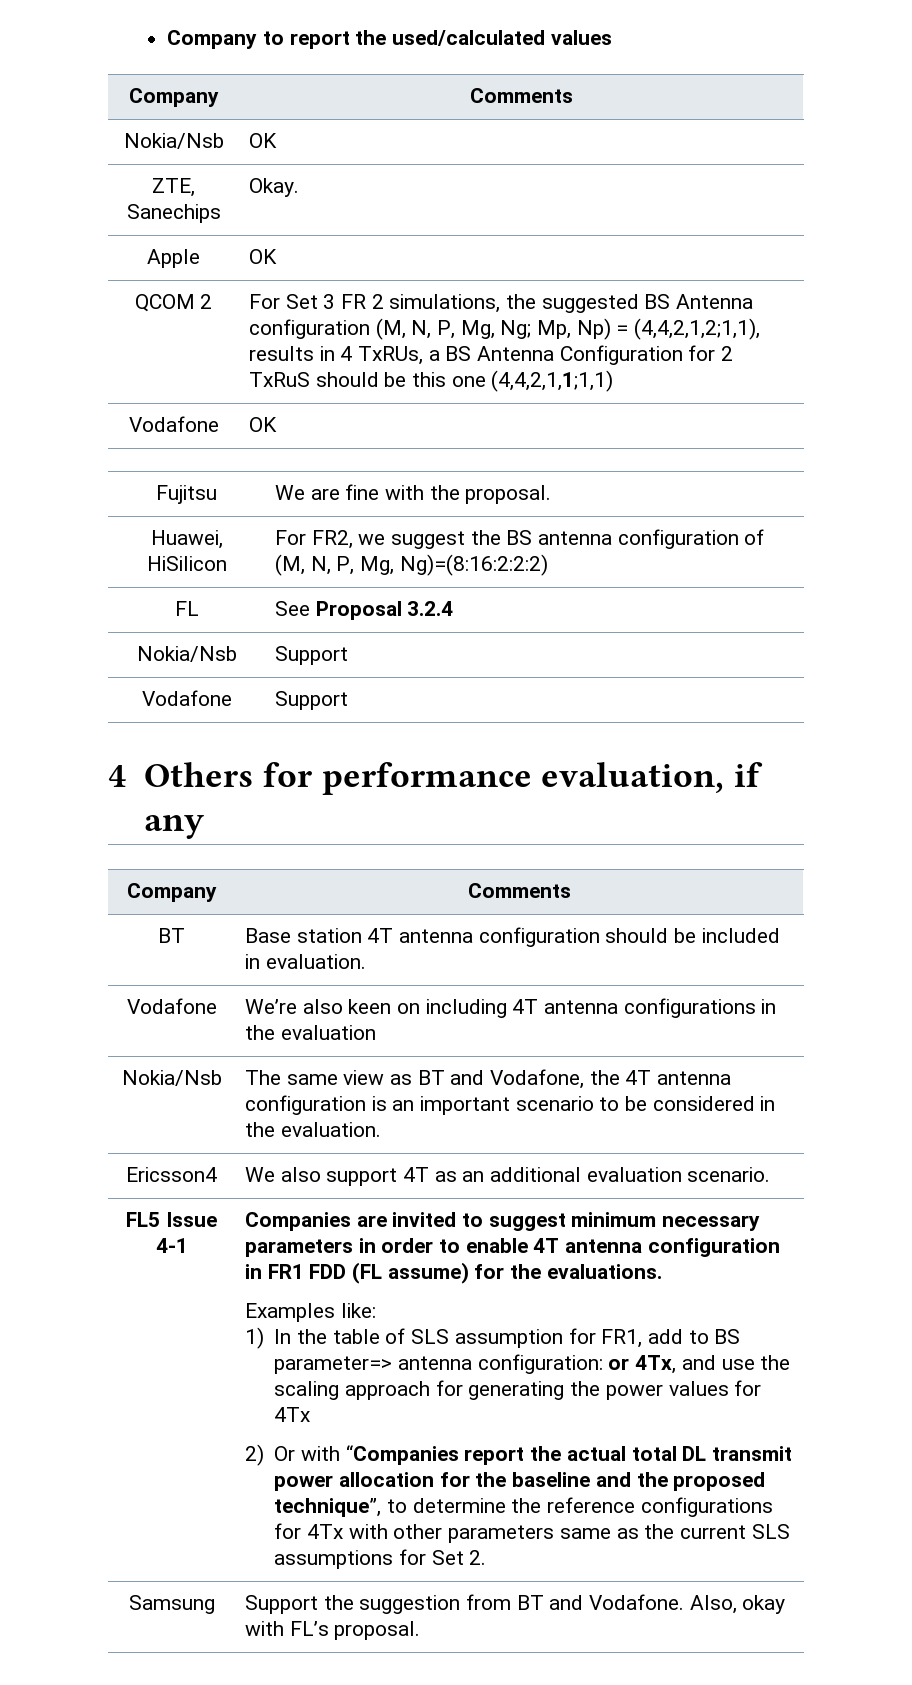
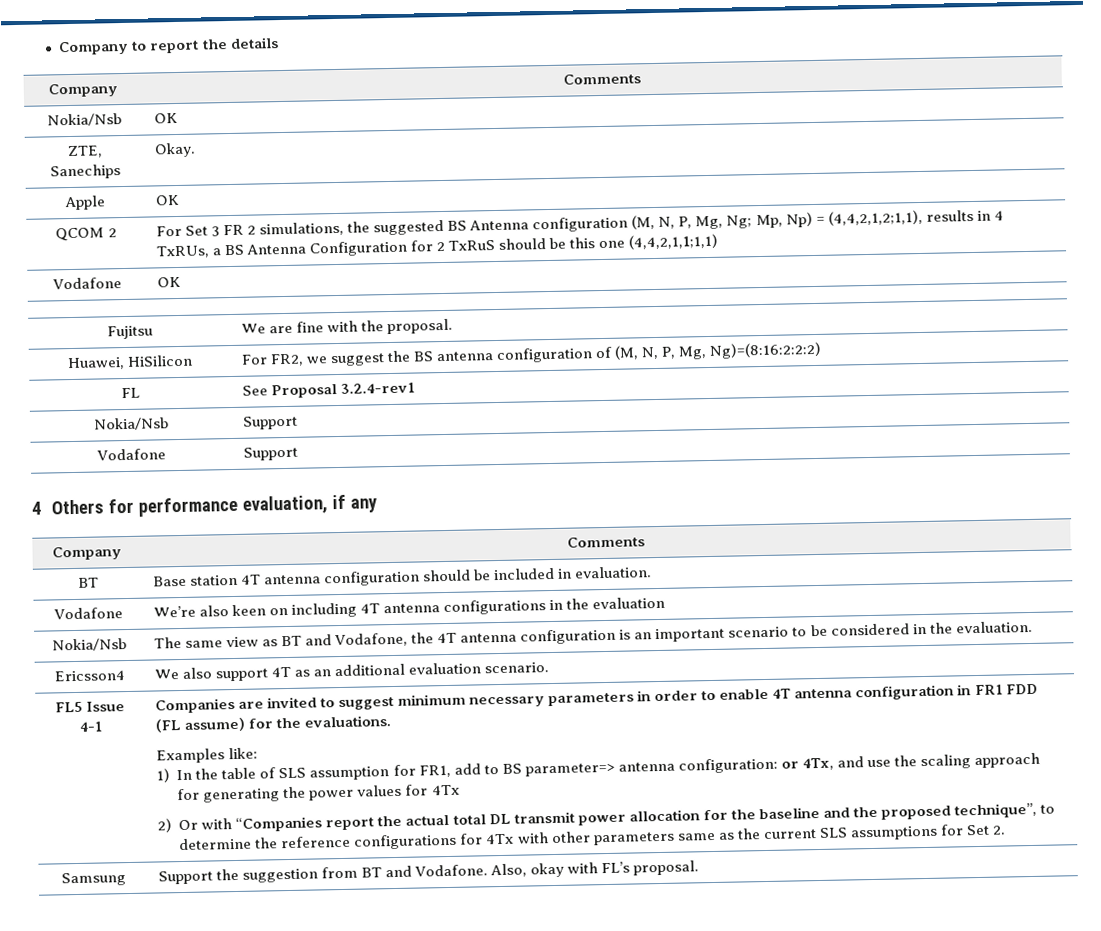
[391,30,612,46] used/calculated values -> [229,37,279,49] details
[407,601,454,616] 3.2.4 -> [339,382,415,394] 3.2.4-rev1

